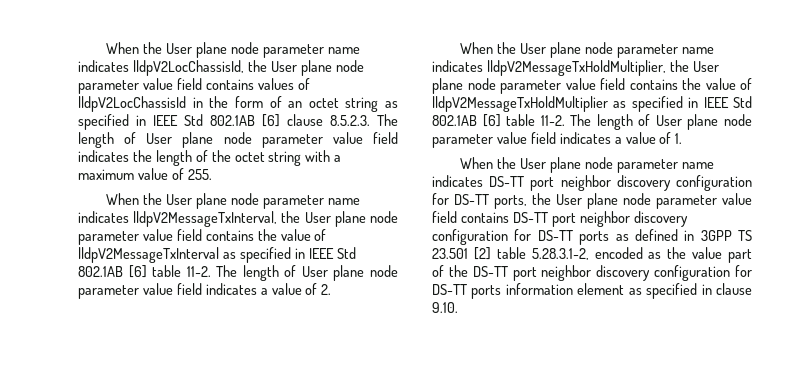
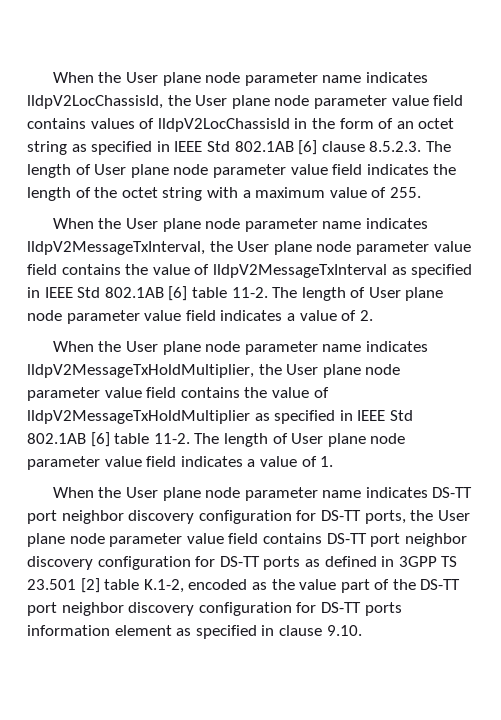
[531,248,589,260] 5.28.3.1-2, -> [143,579,184,593] K.1-2,

